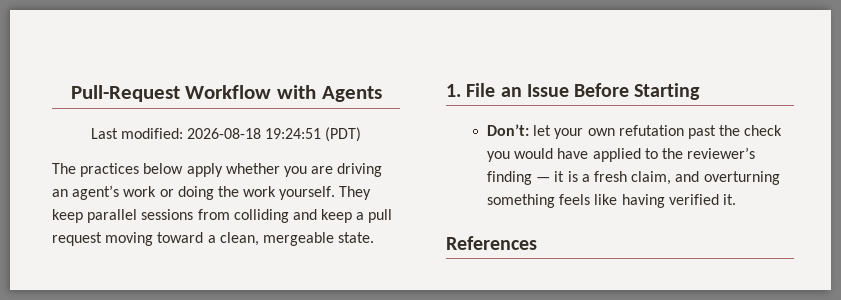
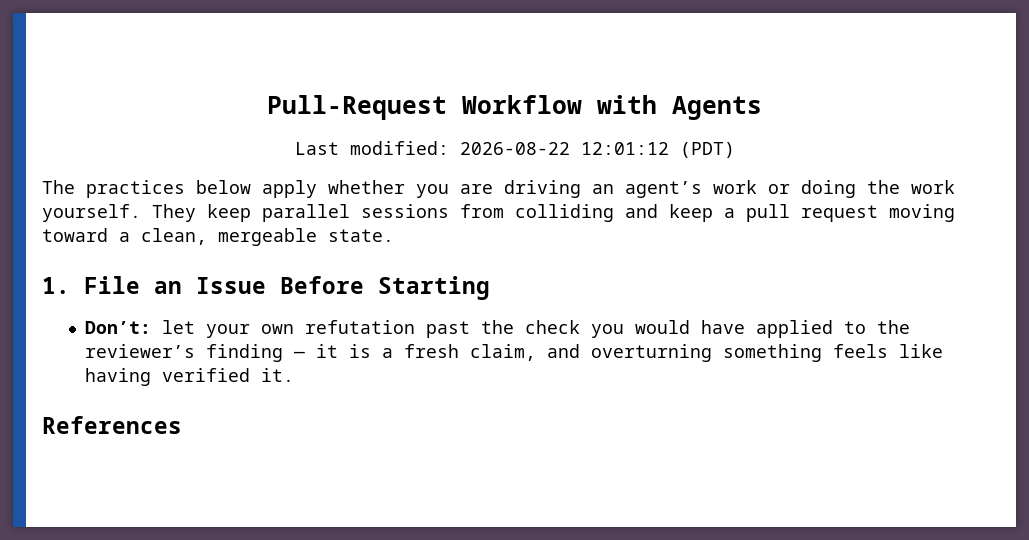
[187,128,322,139] 2026-08-18 19:24:51 -> [459,142,669,155] 2026-08-22 12:01:12

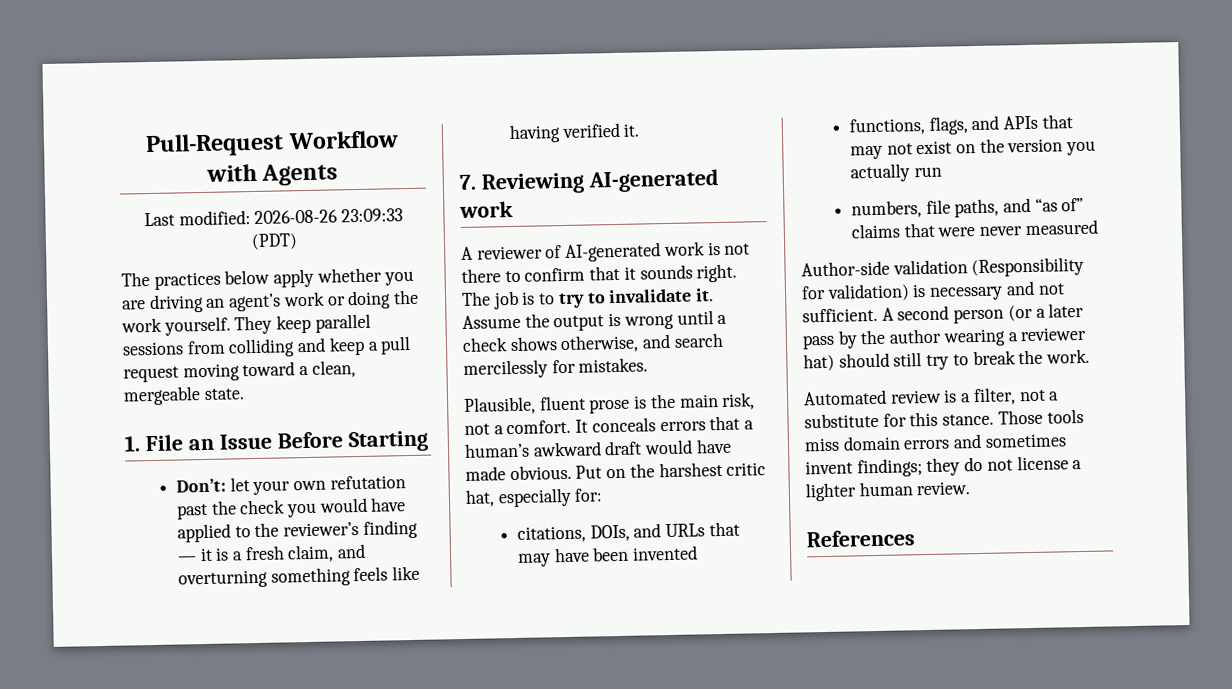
[459,142,669,155] 2026-08-22 12:01:12 -> [254,208,404,224] 2026-08-26 23:09:33
(295, 375) none -> [459,168,720,195] [459,200,514,219] [461,241,751,262] [461,263,738,283] [461,288,715,310] [462,310,728,332] [462,332,724,354] [463,357,649,379] [464,392,756,415] [464,415,755,435] [464,438,732,458] [465,461,767,481] [465,487,604,508] [516,521,740,543] [517,545,699,567] [848,114,1073,136] [849,138,1097,160] [849,163,942,183] [850,197,1085,219] [850,219,1098,239] [801,256,1085,278] [801,280,1065,302] [802,302,1085,324] [802,326,1087,350] [803,348,1091,372] [803,387,1060,406] [804,408,1084,429] [804,433,1067,452] [805,455,1083,478] [805,481,971,502] // 7. Reviewing AI-generated work // A reviewer of AI-generated work is not there to confirm that it sounds right. The job is to try to invalidate it. Assume the output is wrong until a check shows otherwise, and search mercilessly for mistakes. // Plausible, fluent prose is the main risk, not a comfort. It conceals errors that a human’s awkward draft would have made obvious. Put on the harshest critic hat, especially for: // citations, DOIs, and URLs that may have been invented // functions, flags, and APIs that may not exist on the version you actually run // numbers, file paths, and “as of” claims that were never measured // Author-side validation (Responsibility for validation) is necessary and not sufficient. A second person (or a later pass by the author wearing a reviewer hat) should still try to break the work. // Automated review is a filter, not a substitute for this stance. Those tools miss domain errors and sometimes invent findings; they do not license a lighter human review.

